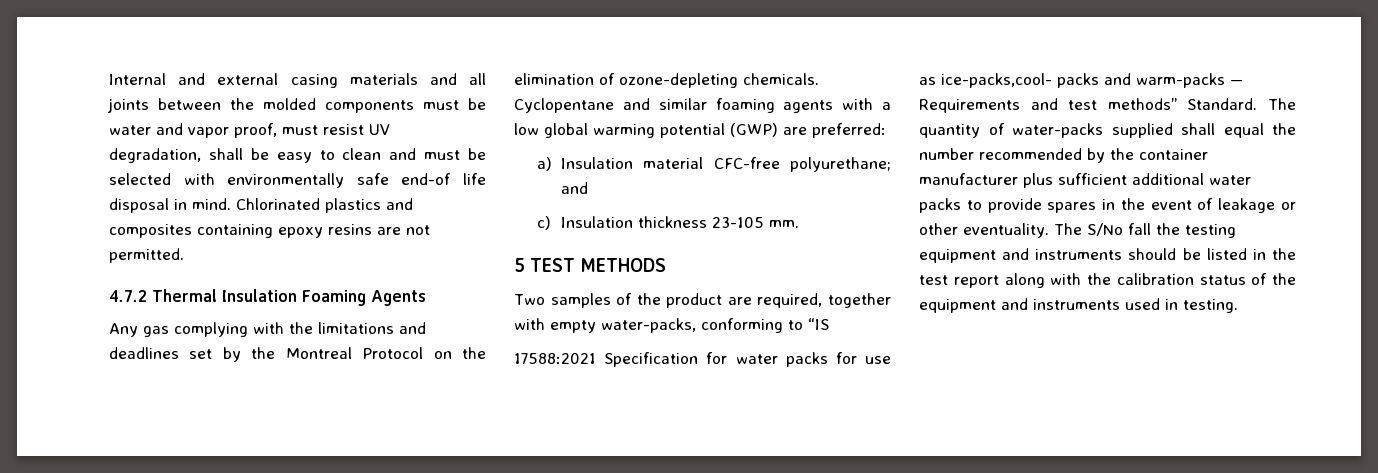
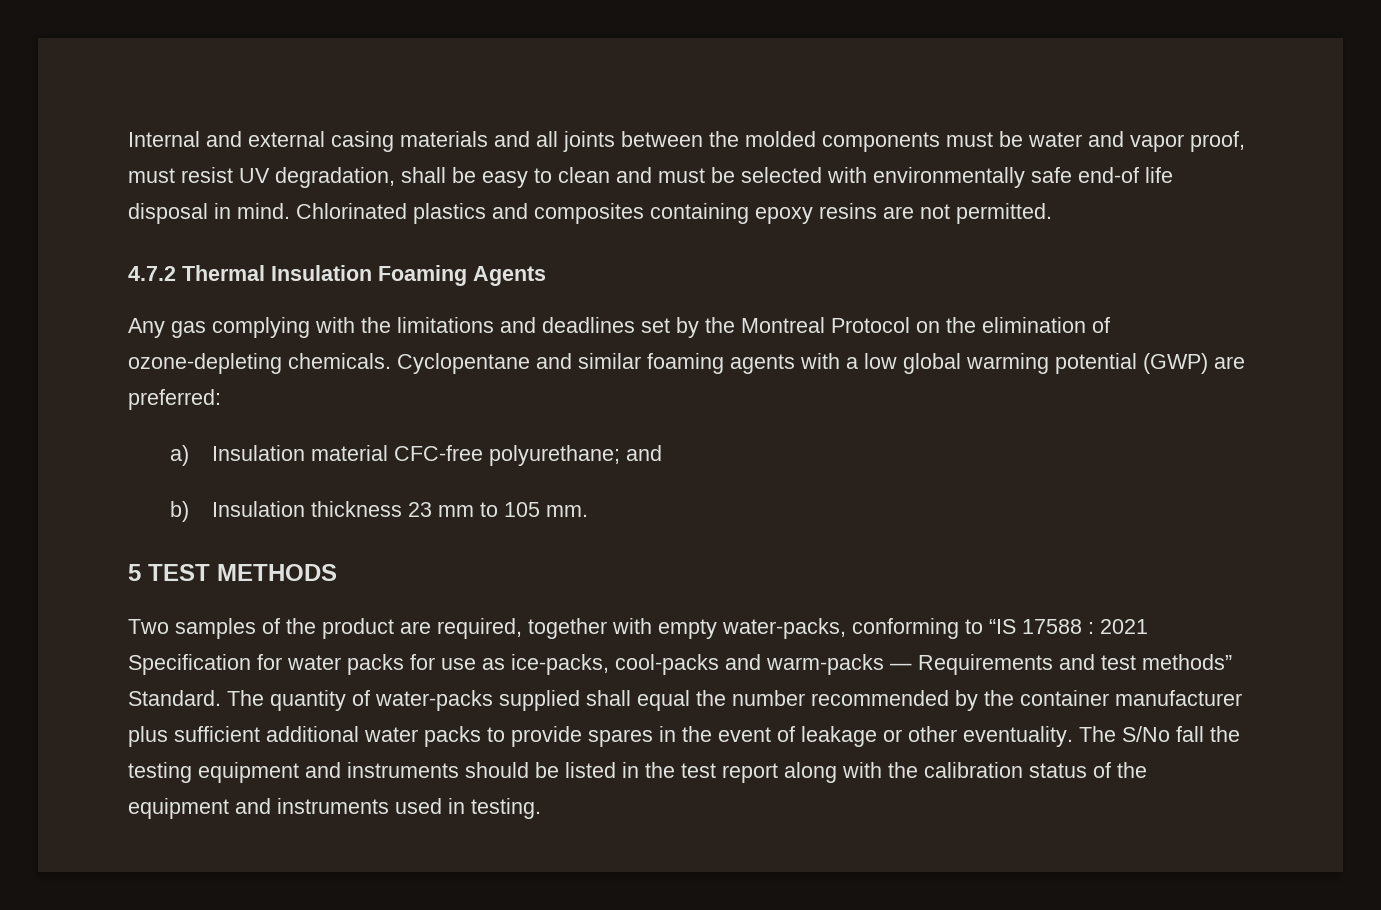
[537,216,552,230] c) -> [170,501,190,522] b)
[711,217,764,228] 23-105 -> [408,502,541,517] 23 mm to 105
[514,353,596,364] // 17588:2021 -> [1022,619,1148,634] 17588 : 2021
[941,73,1099,88] ice-packs,cool- packs -> [511,654,719,675] ice-packs, cool-packs

